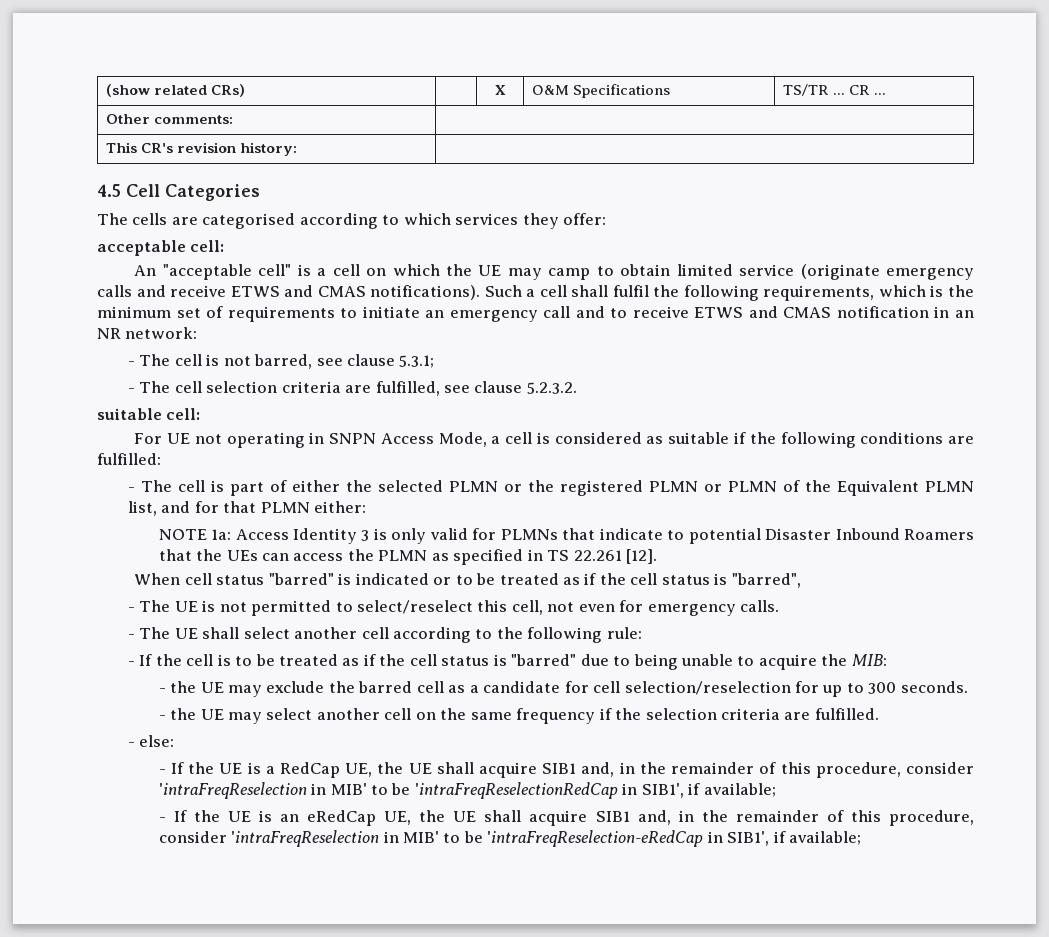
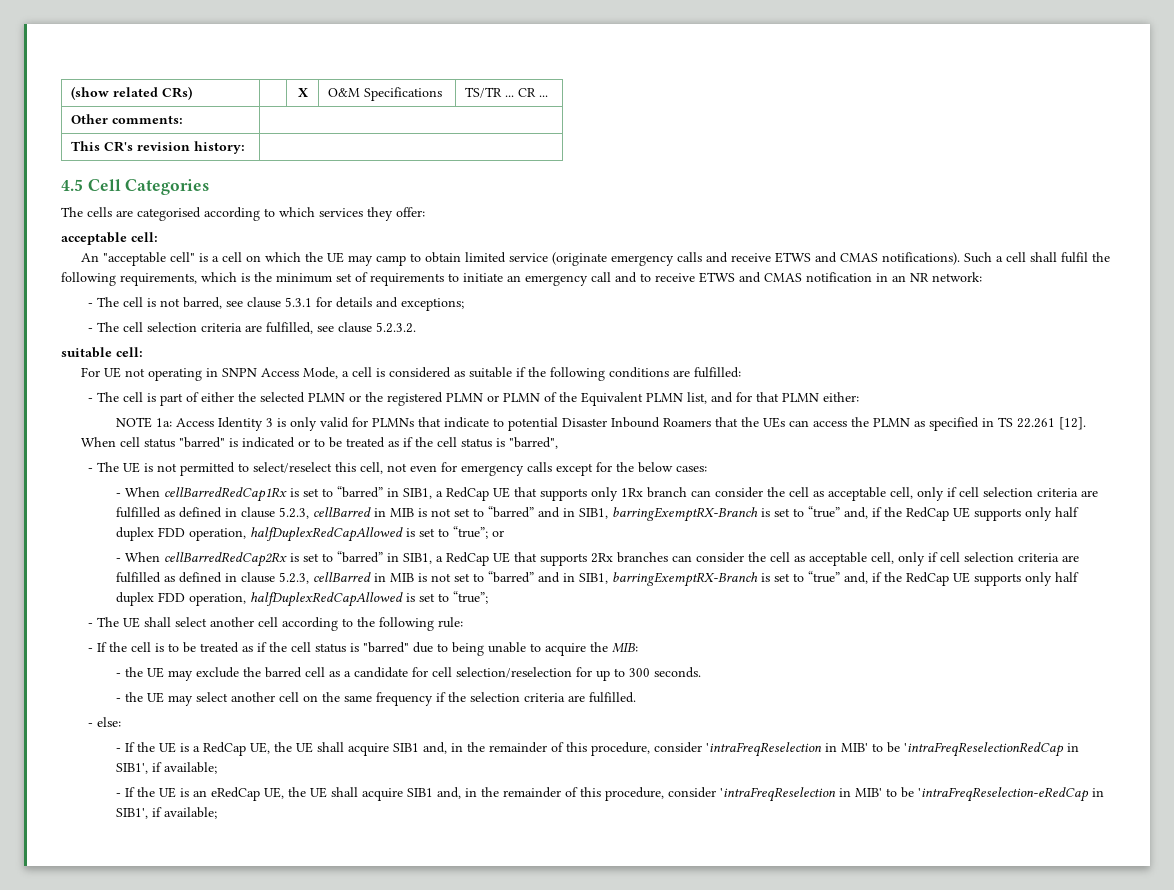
[399,355,435,368] 5.3.1; -> [285,297,465,311] 5.3.1 for details and exceptions;
[740,600,780,612] calls. -> [527,462,708,476] [115,486,1098,502] [115,506,1079,522] [115,526,504,542] [115,551,1079,567] [115,571,1079,587] [115,591,488,607] calls except for the below cases: // - When cellBarredRedCap1Rx is set to “barred” in SIB1, a RedCap UE that supports only 1Rx branch can consider the cell as acceptable cell, only if cell selection criteria are fulfilled as defined in clause 5.2.3, cellBarred in MIB is not set to “barred” and in SIB1, barringExemptRX-Branch is set to “true” and, if the RedCap UE supports only half duplex FDD operation, halfDuplexRedCapAllowed is set to “true”; or // - When cellBarredRedCap2Rx is set to “barred” in SIB1, a RedCap UE that supports 2Rx branches can consider the cell as acceptable cell, only if cell selection criteria are fulfilled as defined in clause 5.2.3, cellBarred in MIB is not set to “barred” and in SIB1, barringExemptRX-Branch is set to “true” and, if the RedCap UE supports only half duplex FDD operation, halfDuplexRedCapAllowed is set to “true”;

